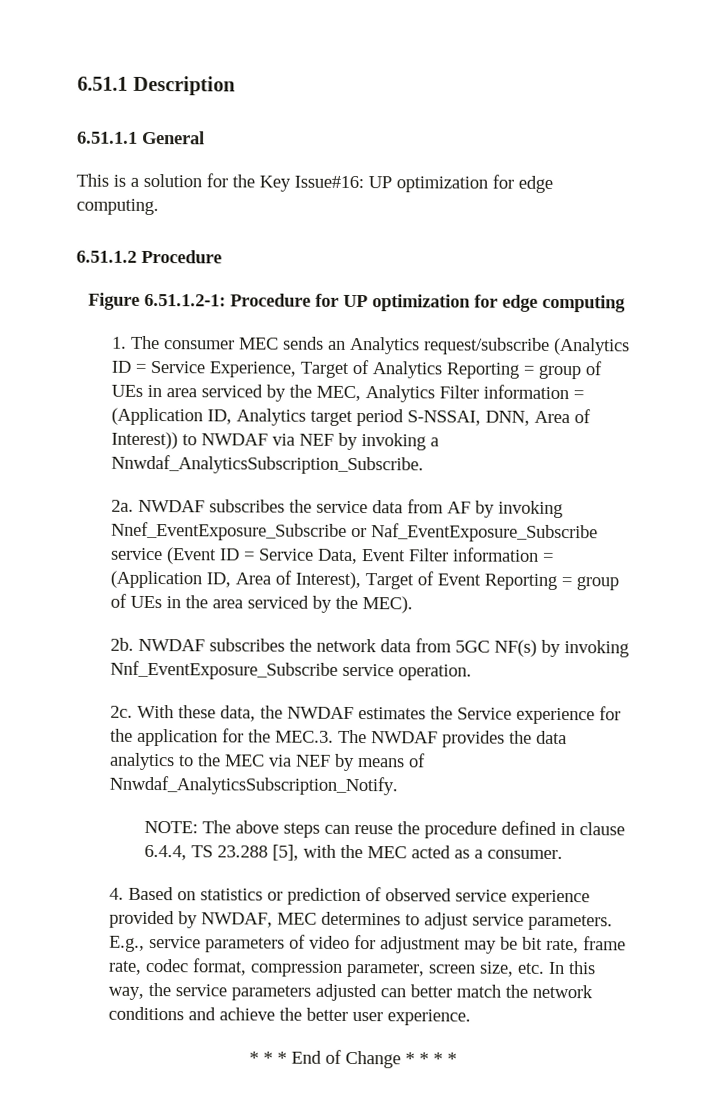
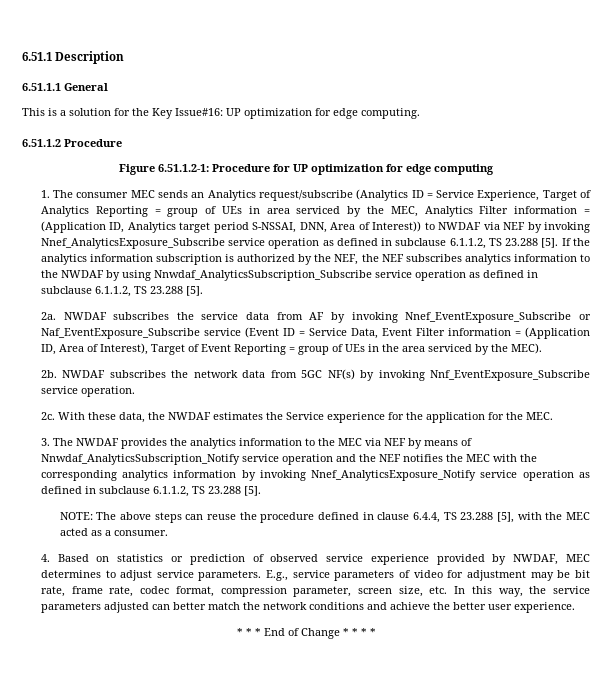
[429,437,439,447] [110,454,424,475] a Nnwdaf_AnalyticsSubscription_Subscribe. -> [40,238,590,249] [40,254,590,265] [40,270,538,281] [40,286,203,297] Nnef_AnalyticsExposure_Subscribe service operation as defined in subclause 6.1.1.2, TS 23.288 [5]. If the analytics information subscription is authorized by the NEF, the NEF subscribes analytics information to the NWDAF by using Nnwdaf_AnalyticsSubscription_Subscribe service operation as defined in subclause 6.1.1.2, TS 23.288 [5].
[274,730,334,743] MEC.3. -> [525,412,553,420] [40,438,50,446] MEC. // 3.
[535,730,567,745] [108,752,175,771] data analytics -> [189,438,302,449] analytics information
[108,775,398,796] Nnwdaf_AnalyticsSubscription_Notify. -> [40,454,537,465] [40,470,590,481] [40,486,261,497] Nnwdaf_AnalyticsSubscription_Notify service operation and the NEF notifies the MEC with the corresponding analytics information by invoking Nnef_AnalyticsExposure_Notify service operation as defined in subclause 6.1.1.2, TS 23.288 [5].

